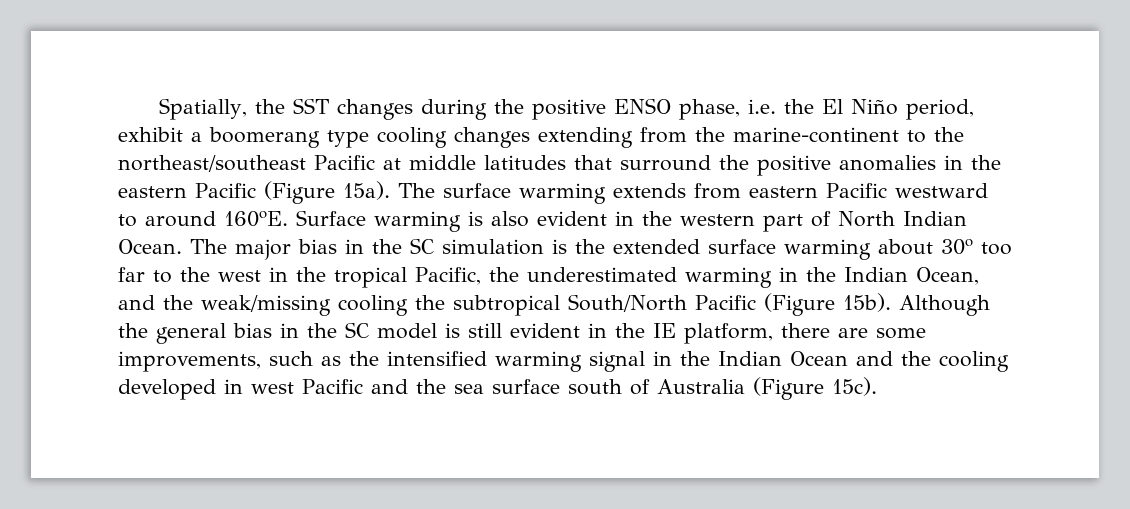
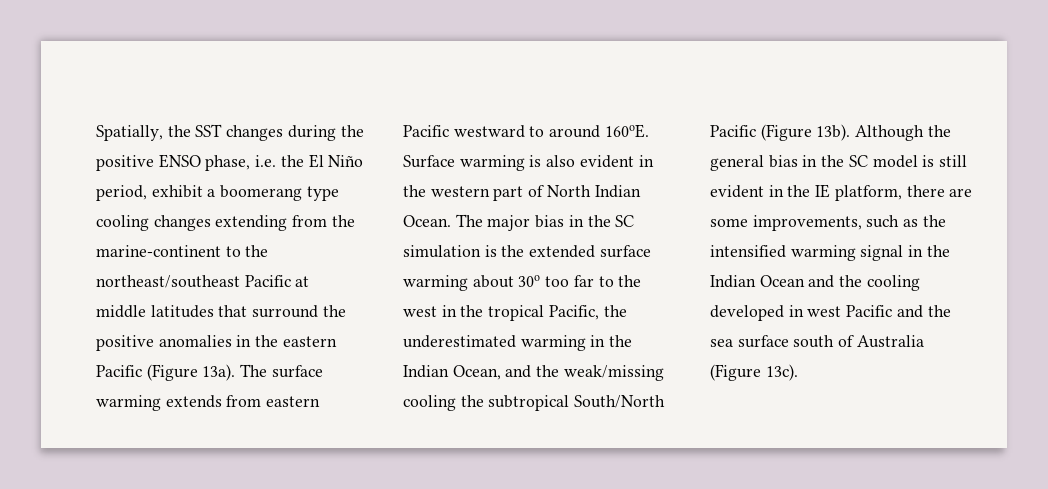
[342,181,390,200] 15a). -> [202,364,236,381] 13a).
[842,293,891,312] 15b). -> [816,124,851,141] 13b).
[831,377,877,396] 15c). -> [765,364,798,381] 13c).

